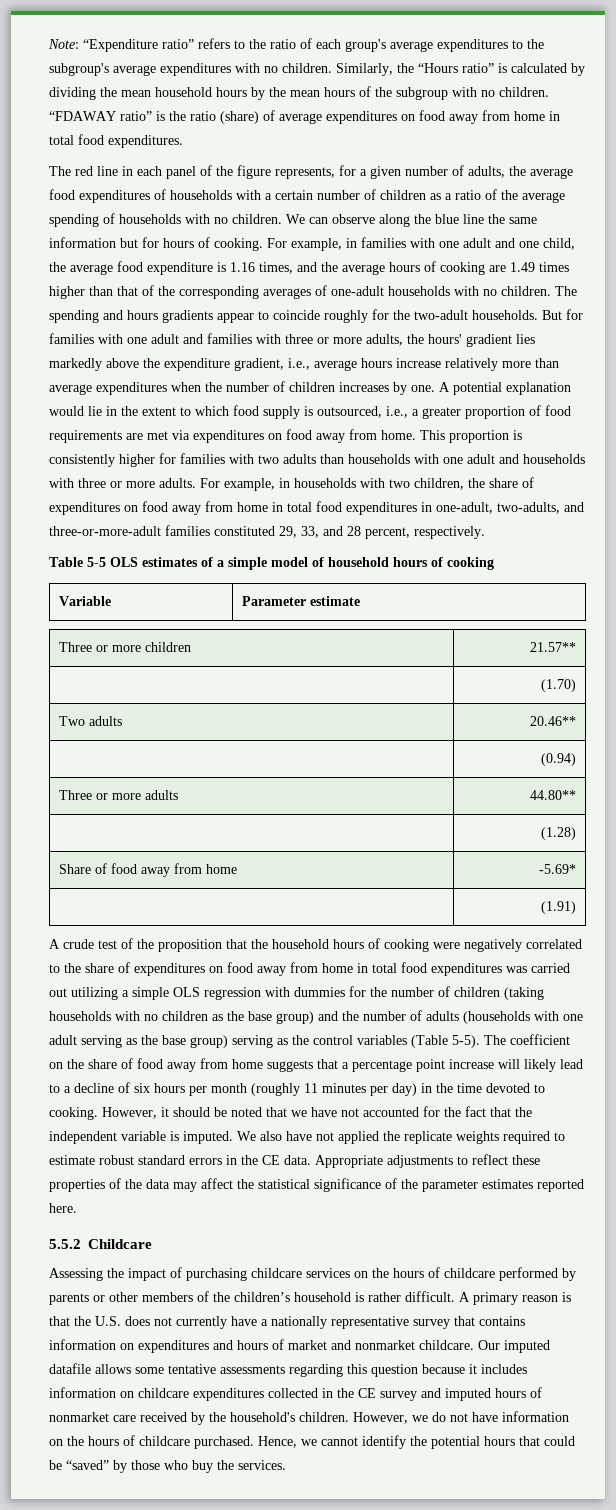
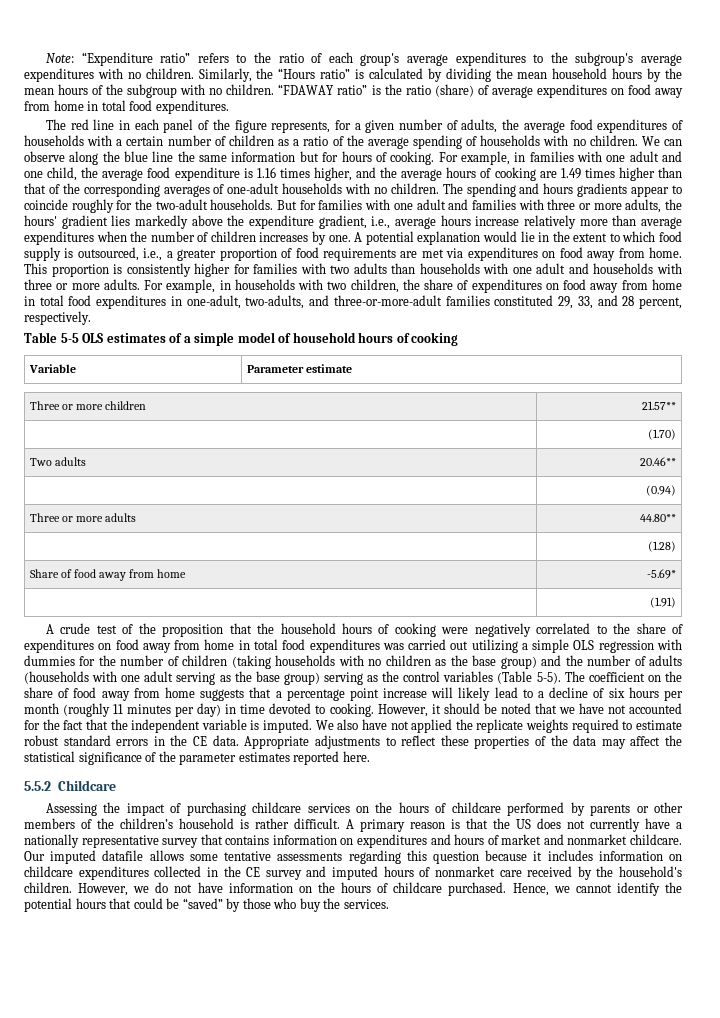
[259,262,293,274] times, -> [279,167,352,181] times higher,
[436,1083,453,1093] the -> (237, 709) none
[95,1316,121,1326] U.S. -> [516,819,531,829] US

